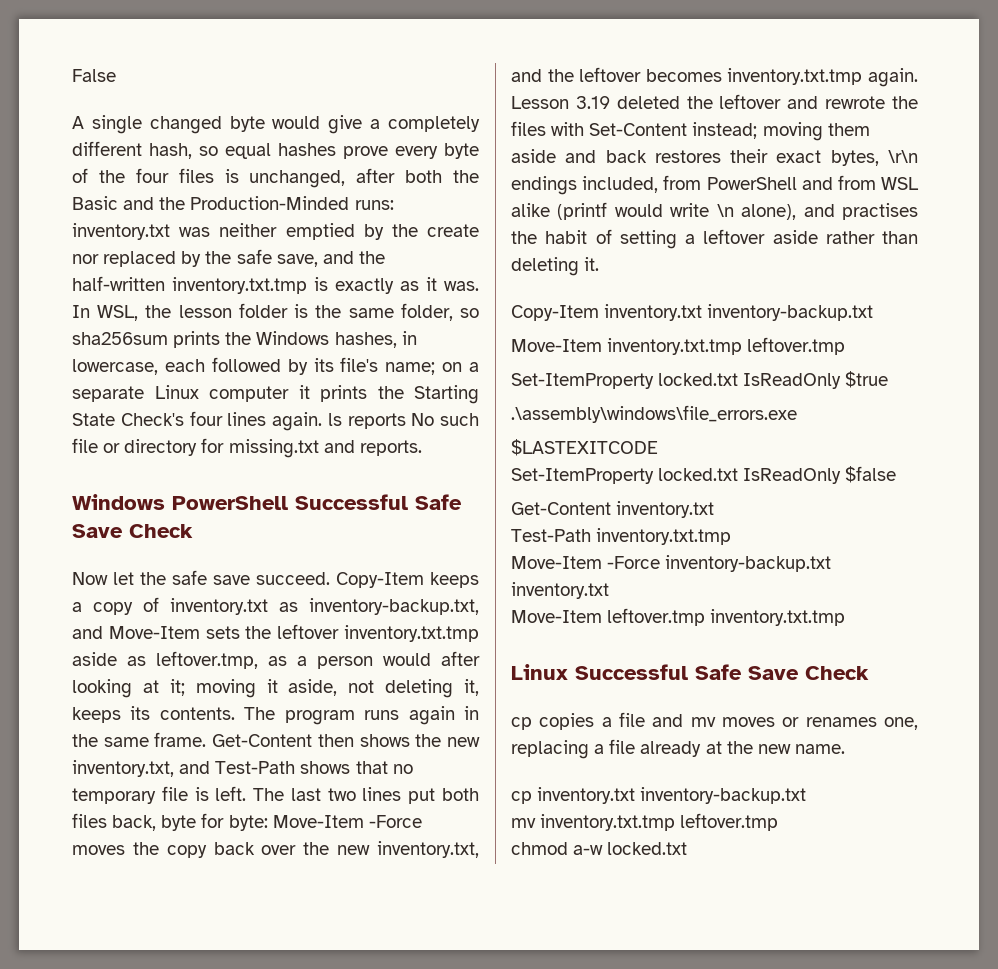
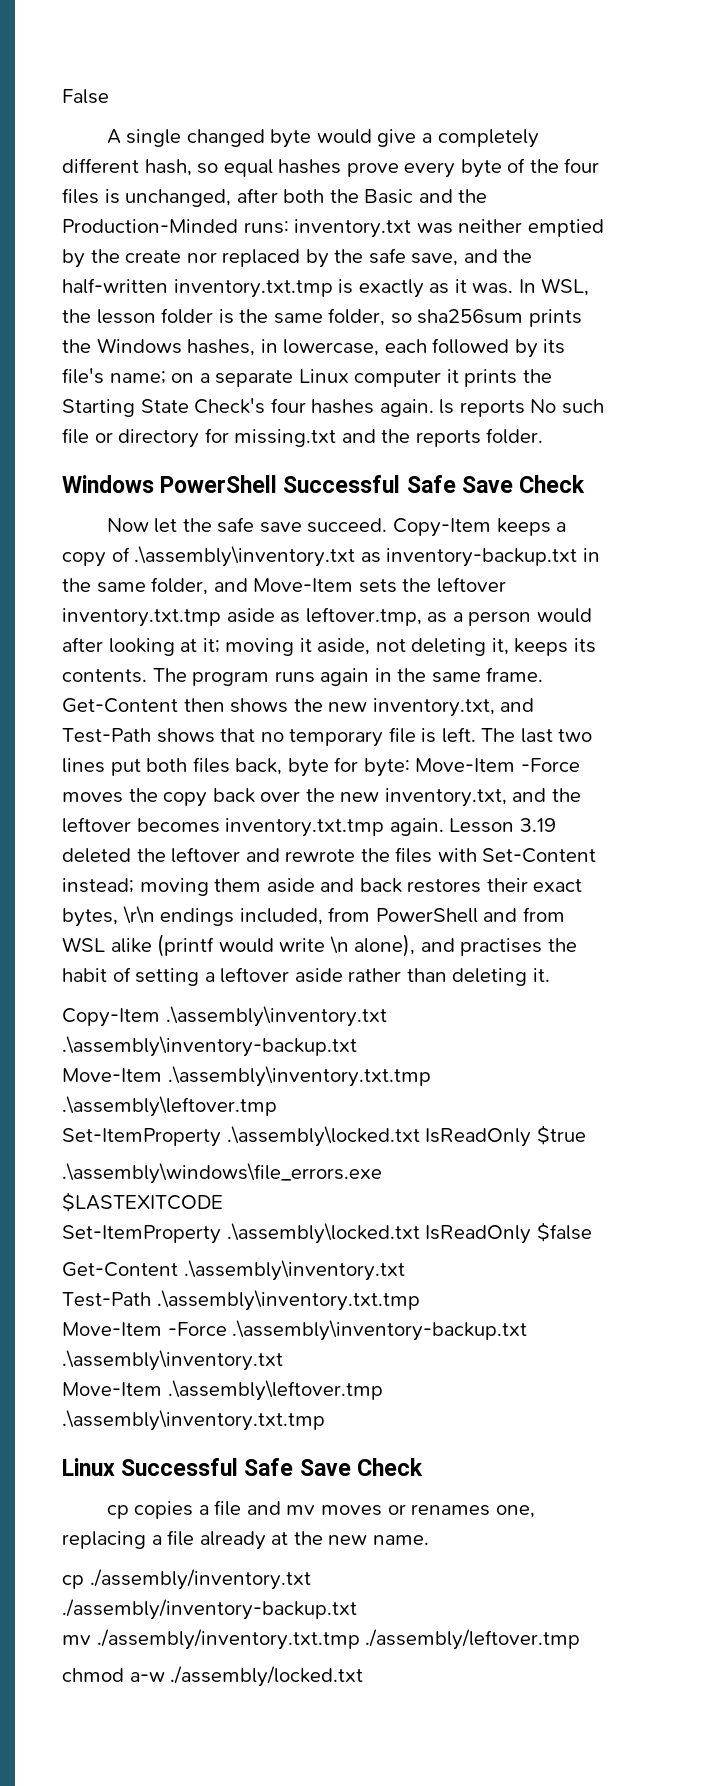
[227,412,267,426] lines -> [311,399,375,414] hashes
[359,440,422,456] reports. -> [381,428,544,447] the reports folder.
[170,598,479,615] inventory.txt as inventory-backup.txt, -> [134,546,600,567] [62,577,209,595] .\assembly\inventory.txt as inventory-backup.txt in the same folder,
[604,304,874,321] [511,337,846,355] [511,373,739,389] inventory.txt inventory-backup.txt // Move-Item inventory.txt.tmp leftover.tmp // Set-ItemProperty locked.txt -> [165,1006,387,1027] [62,1036,357,1057] [62,1066,431,1087] [62,1096,277,1117] [62,1126,420,1147] .\assembly\inventory.txt .\assembly\inventory-backup.txt // Move-Item .\assembly\inventory.txt.tmp .\assembly\leftover.tmp // Set-ItemProperty .\assembly\locked.txt
[658,468,739,481] locked.txt -> [226,1223,420,1244] .\assembly\locked.txt
[616,501,715,518] [511,528,732,545] [511,555,832,572] [511,582,609,599] [511,608,846,626] inventory.txt // Test-Path inventory.txt.tmp // Move-Item -Force inventory-backup.txt inventory.txt // Move-Item leftover.tmp inventory.txt.tmp -> [183,1260,405,1281] [62,1290,420,1311] [62,1320,528,1341] [62,1350,283,1371] [62,1380,383,1401] [62,1410,325,1431] .\assembly\inventory.txt // Test-Path .\assembly\inventory.txt.tmp // Move-Item -Force .\assembly\inventory-backup.txt .\assembly\inventory.txt // Move-Item .\assembly\leftover.tmp .\assembly\inventory.txt.tmp
[537,787,807,804] [511,813,779,831] inventory.txt inventory-backup.txt // mv inventory.txt.tmp leftover.tmp -> [89,1569,311,1590] [62,1599,357,1620] [62,1629,581,1650] ./assembly/inventory.txt ./assembly/inventory-backup.txt // mv ./assembly/inventory.txt.tmp ./assembly/leftover.tmp
[607,842,688,855] locked.txt -> [170,1666,364,1687] ./assembly/locked.txt

